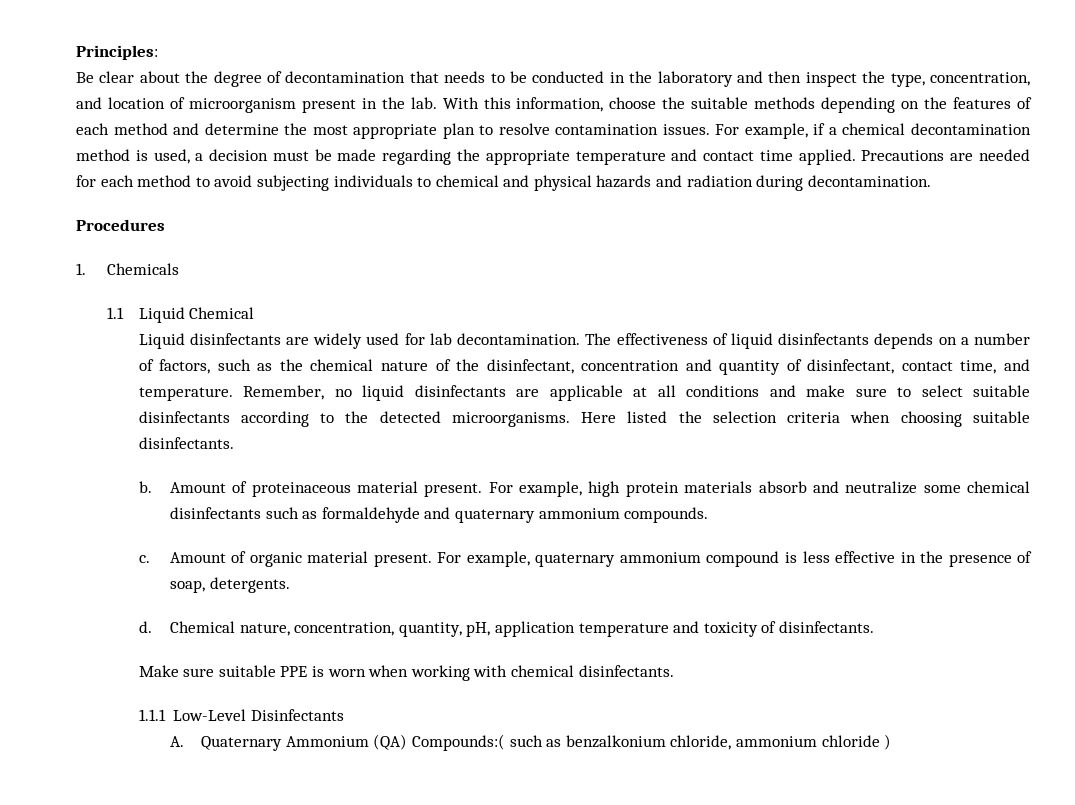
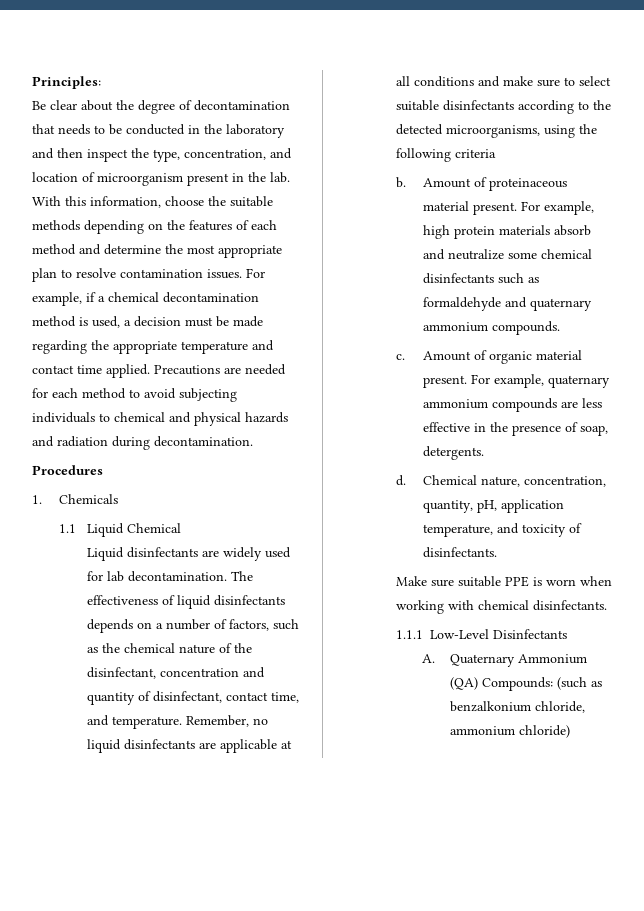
[451,411,1030,427] [138,437,234,449] microorganisms. Here listed the selection criteria when choosing suitable disinfectants. -> [445,124,597,138] [395,148,496,162] microorganisms, using the following criteria
[706,551,797,567] compound is -> [492,398,579,412] compounds are
[578,623,669,637] temperature -> [423,524,494,537] temperature,
[412,734,543,751] Compounds:( such -> [481,677,587,691] Compounds: (such
[821,734,892,750] chloride ) -> [518,725,570,738] chloride)

